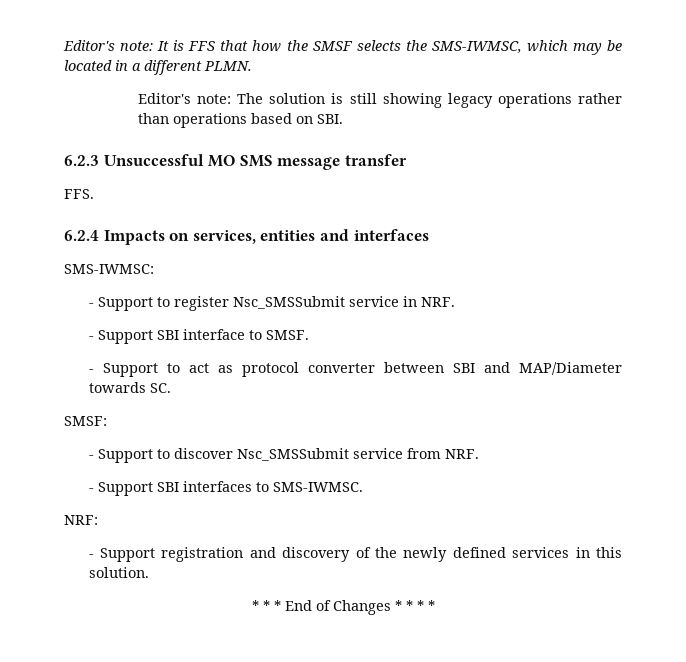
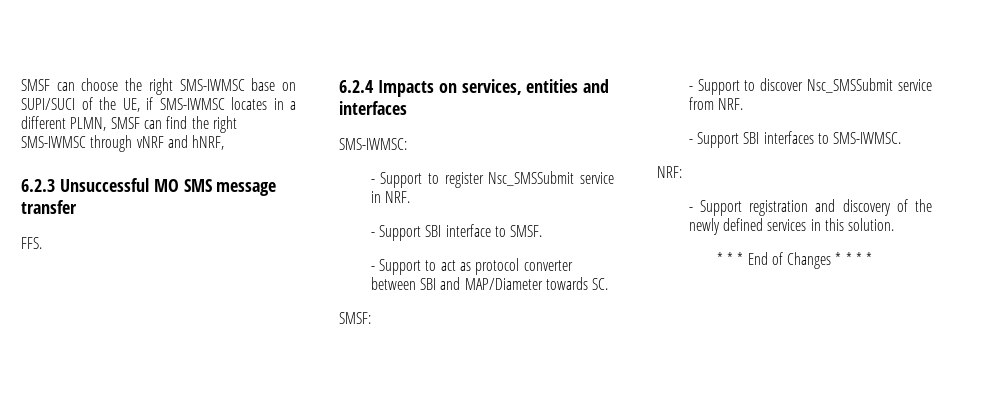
[63,40,622,55] [64,60,252,75] [137,93,623,108] [137,113,343,128] Editor's note: It is FFS that how the SMSF selects the SMS-IWMSC, which may be located in a different PLMN. // Editor's note: The solution is still showing legacy operations rather than operations based on SBI. -> [21,78,296,95] [21,97,296,112] [21,116,237,133] [21,135,225,152] SMSF can choose the right SMS-IWMSC base on SUPI/SUCI of the UE, if SMS-IWMSC locates in a different PLMN, SMSF can find the right SMS-IWMSC through vNRF and hNRF,

